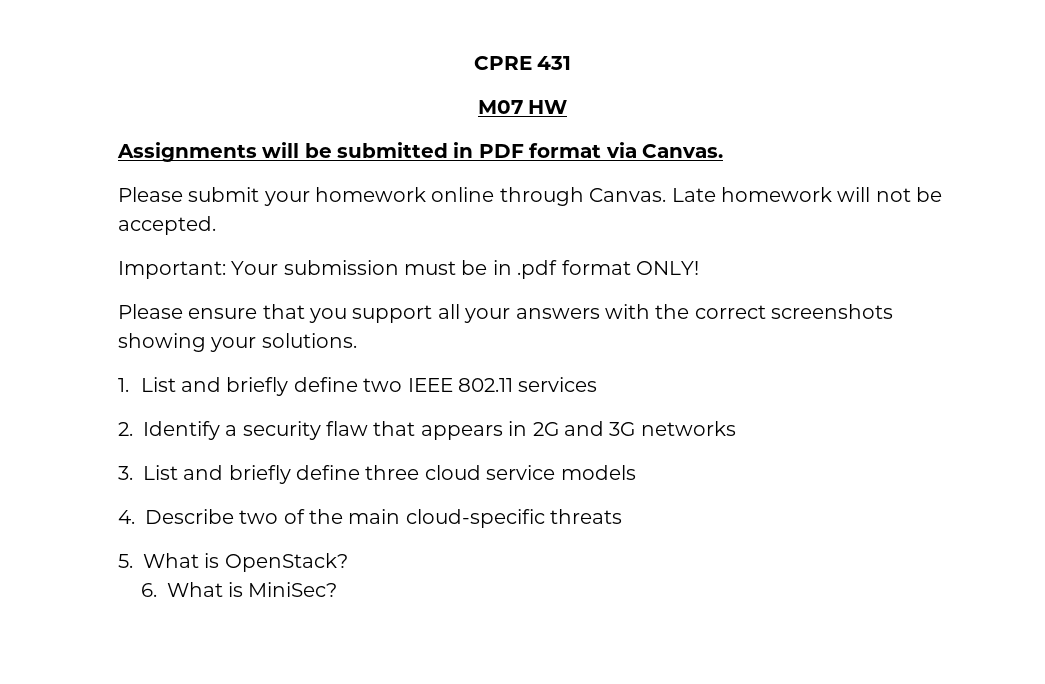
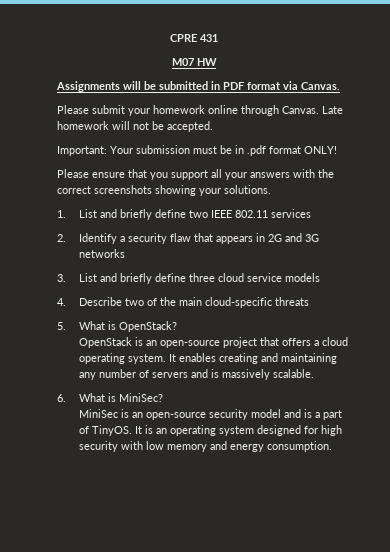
[140,582,338,597] 6. What is MiniSec? -> [78,337,348,348] [78,353,337,364] [78,369,314,380] [56,393,163,402] [78,409,342,420] [78,425,342,436] [78,441,332,452] OpenStack is an open-source project that offers a cloud operating system. It enables creating and maintaining any number of servers and is massively scalable. // 6. What is MiniSec? // MiniSec is an open-source security model and is a part of TinyOS. It is an operating system designed for high security with low memory and energy consumption.

